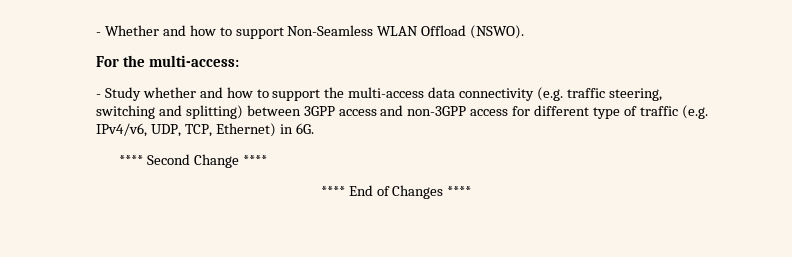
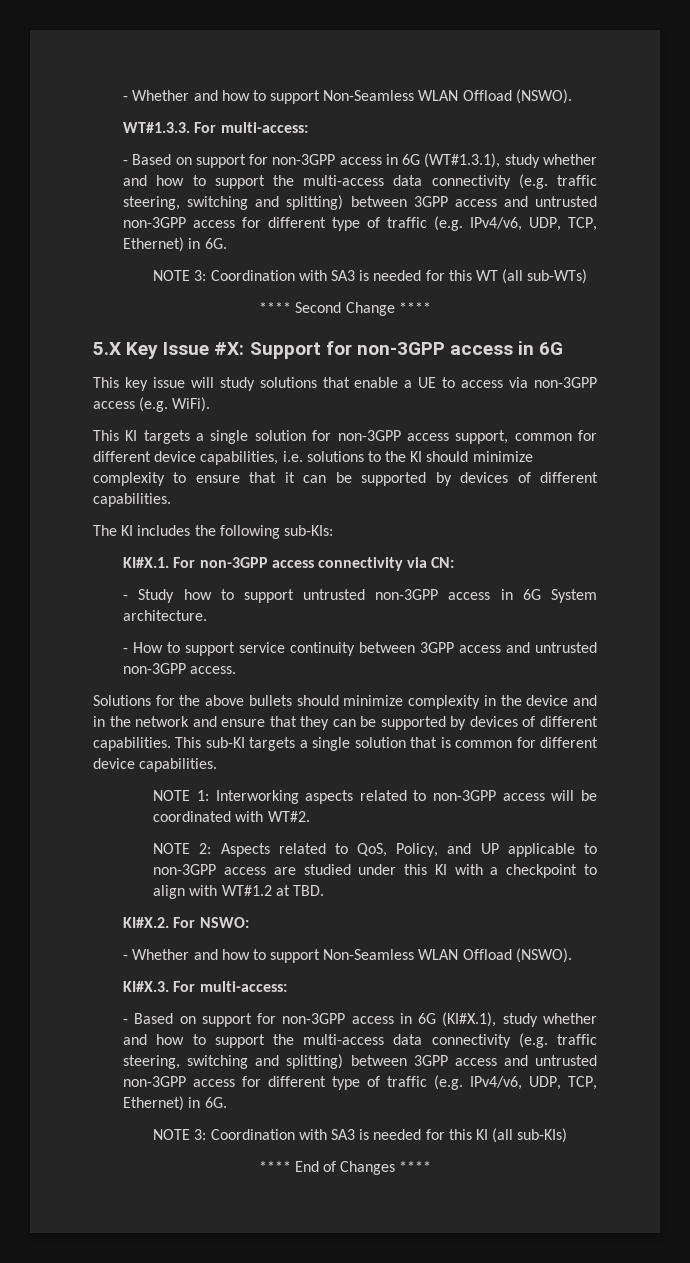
[95,55,239,67] [95,87,141,101] For the multi-access: // - Study -> [123,122,308,133] [123,153,540,168] WT#1.3.3. For multi-access: // - Based on support for non-3GPP access in 6G (WT#1.3.1), study
(404, 110) none -> [535,196,597,207] untrusted
[118,154,267,168] **** Second Change **** -> [153,269,588,284] [259,302,431,316] [93,341,564,359] [93,377,597,391] [93,397,211,412] [93,430,597,444] [93,451,533,465] [93,472,598,486] [93,493,171,507] [93,525,333,539] [123,557,455,571] [123,589,597,603] [123,610,208,621] [123,642,597,656] [123,663,237,674] [93,695,597,709] [93,716,598,730] [93,737,598,751] [93,758,218,772] [153,790,597,804] [153,811,310,822] [153,843,597,857] [153,864,598,878] [153,885,325,899] [123,917,249,928] [123,948,572,963] [123,981,287,992] [123,1012,597,1027] [123,1033,597,1048] [123,1054,597,1069] [123,1075,597,1090] [123,1096,227,1111] [153,1128,568,1143] NOTE 3: Coordination with SA3 is needed for this WT (all sub-WTs) // **** Second Change **** // 5.X Key Issue #X: Support for non-3GPP access in 6G // This key issue will study solutions that enable a UE to access via non-3GPP access (e.g. WiFi). // This KI targets a single solution for non-3GPP access support, common for different device capabilities, i.e. solutions to the KI should minimize complexity to ensure that it can be supported by devices of different capabilities. // The KI includes the following sub-KIs: // KI#X.1. For non-3GPP access connectivity via CN: // - Study how to support untrusted non-3GPP access in 6G System architecture. // - How to support service continuity between 3GPP access and untrusted non-3GPP access. // Solutions for the above bullets should minimize complexity in the device and in the network and ensure that they can be supported by devices of different capabilities. This sub-KI targets a single solution that is common for different device capabilities. // NOTE 1: Interworking aspects related to non-3GPP access will be coordinated with WT#2. // NOTE 2: Aspects related to QoS, Policy, and UP applicable to non-3GPP access are studied under this KI with a checkpoint to align with WT#1.2 at TBD. // KI#X.2. For NSWO: // - Whether and how to support Non-Seamless WLAN Offload (NSWO). // KI#X.3. For multi-access: // - Based on support for non-3GPP access in 6G (KI#X.1), study whether and how to support the multi-access data connectivity (e.g. traffic steering, switching and splitting) between 3GPP access and untrusted non-3GPP access for different type of traffic (e.g. IPv4/v6, UDP, TCP, Ethernet) in 6G. // NOTE 3: Coordination with SA3 is needed for this KI (all sub-KIs)

